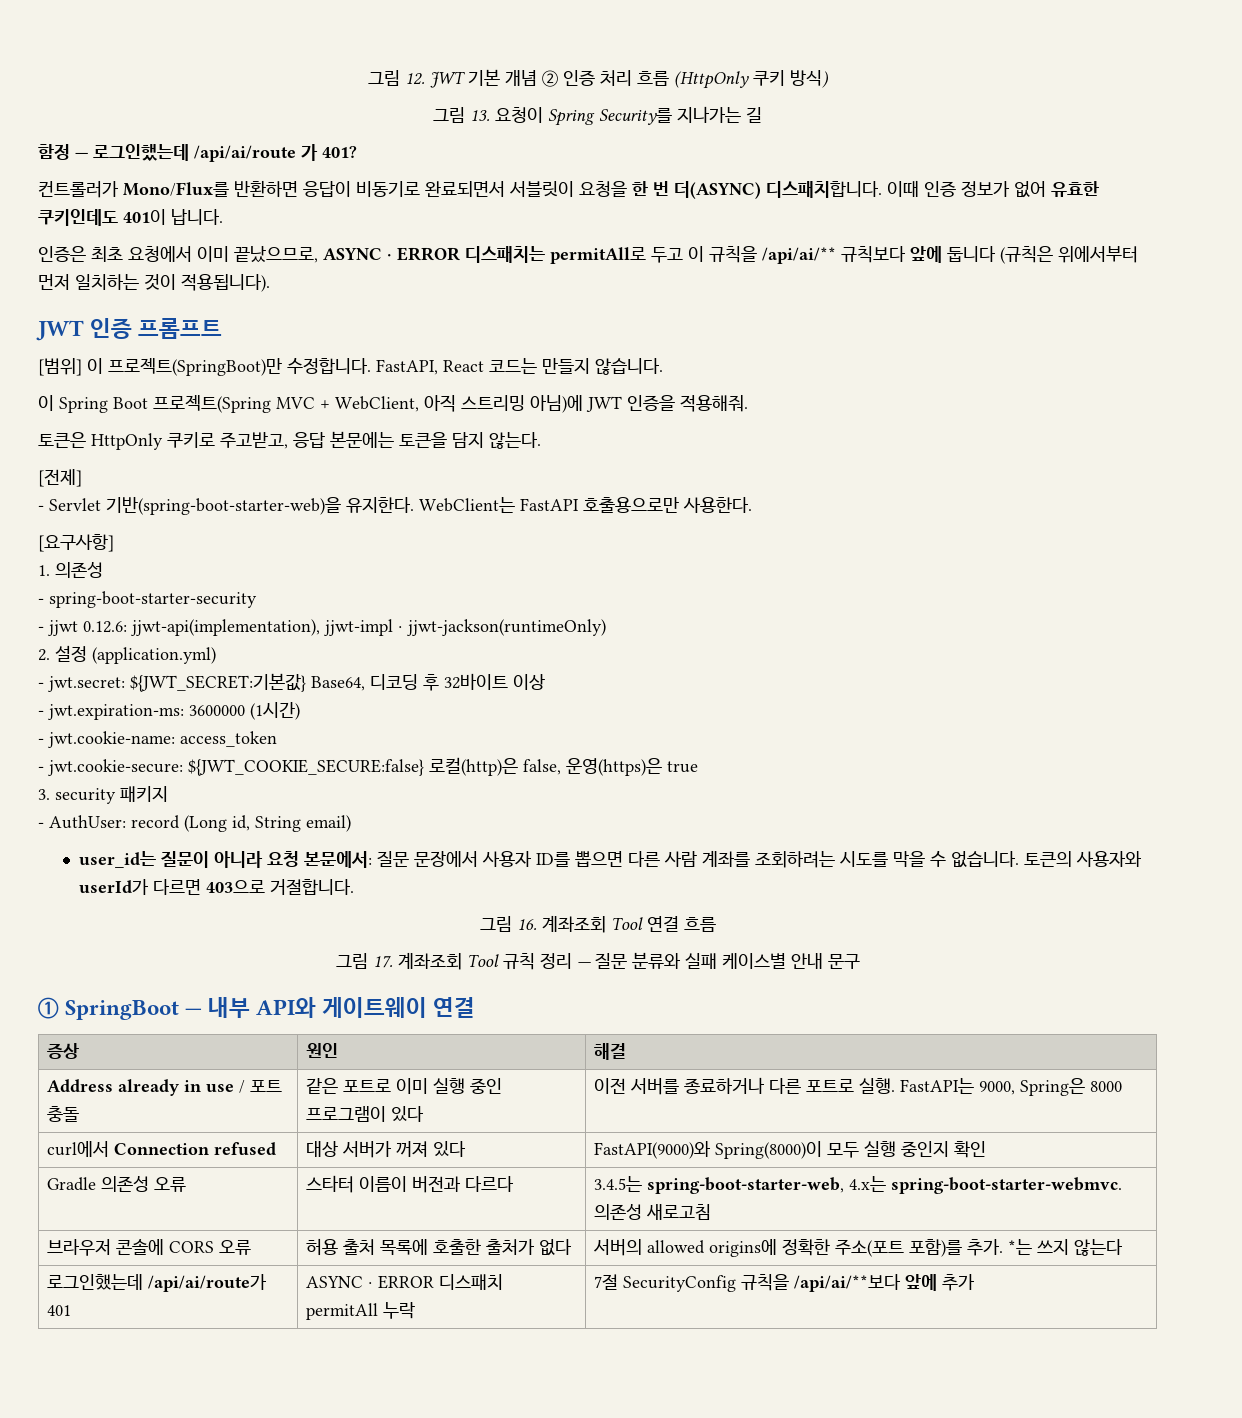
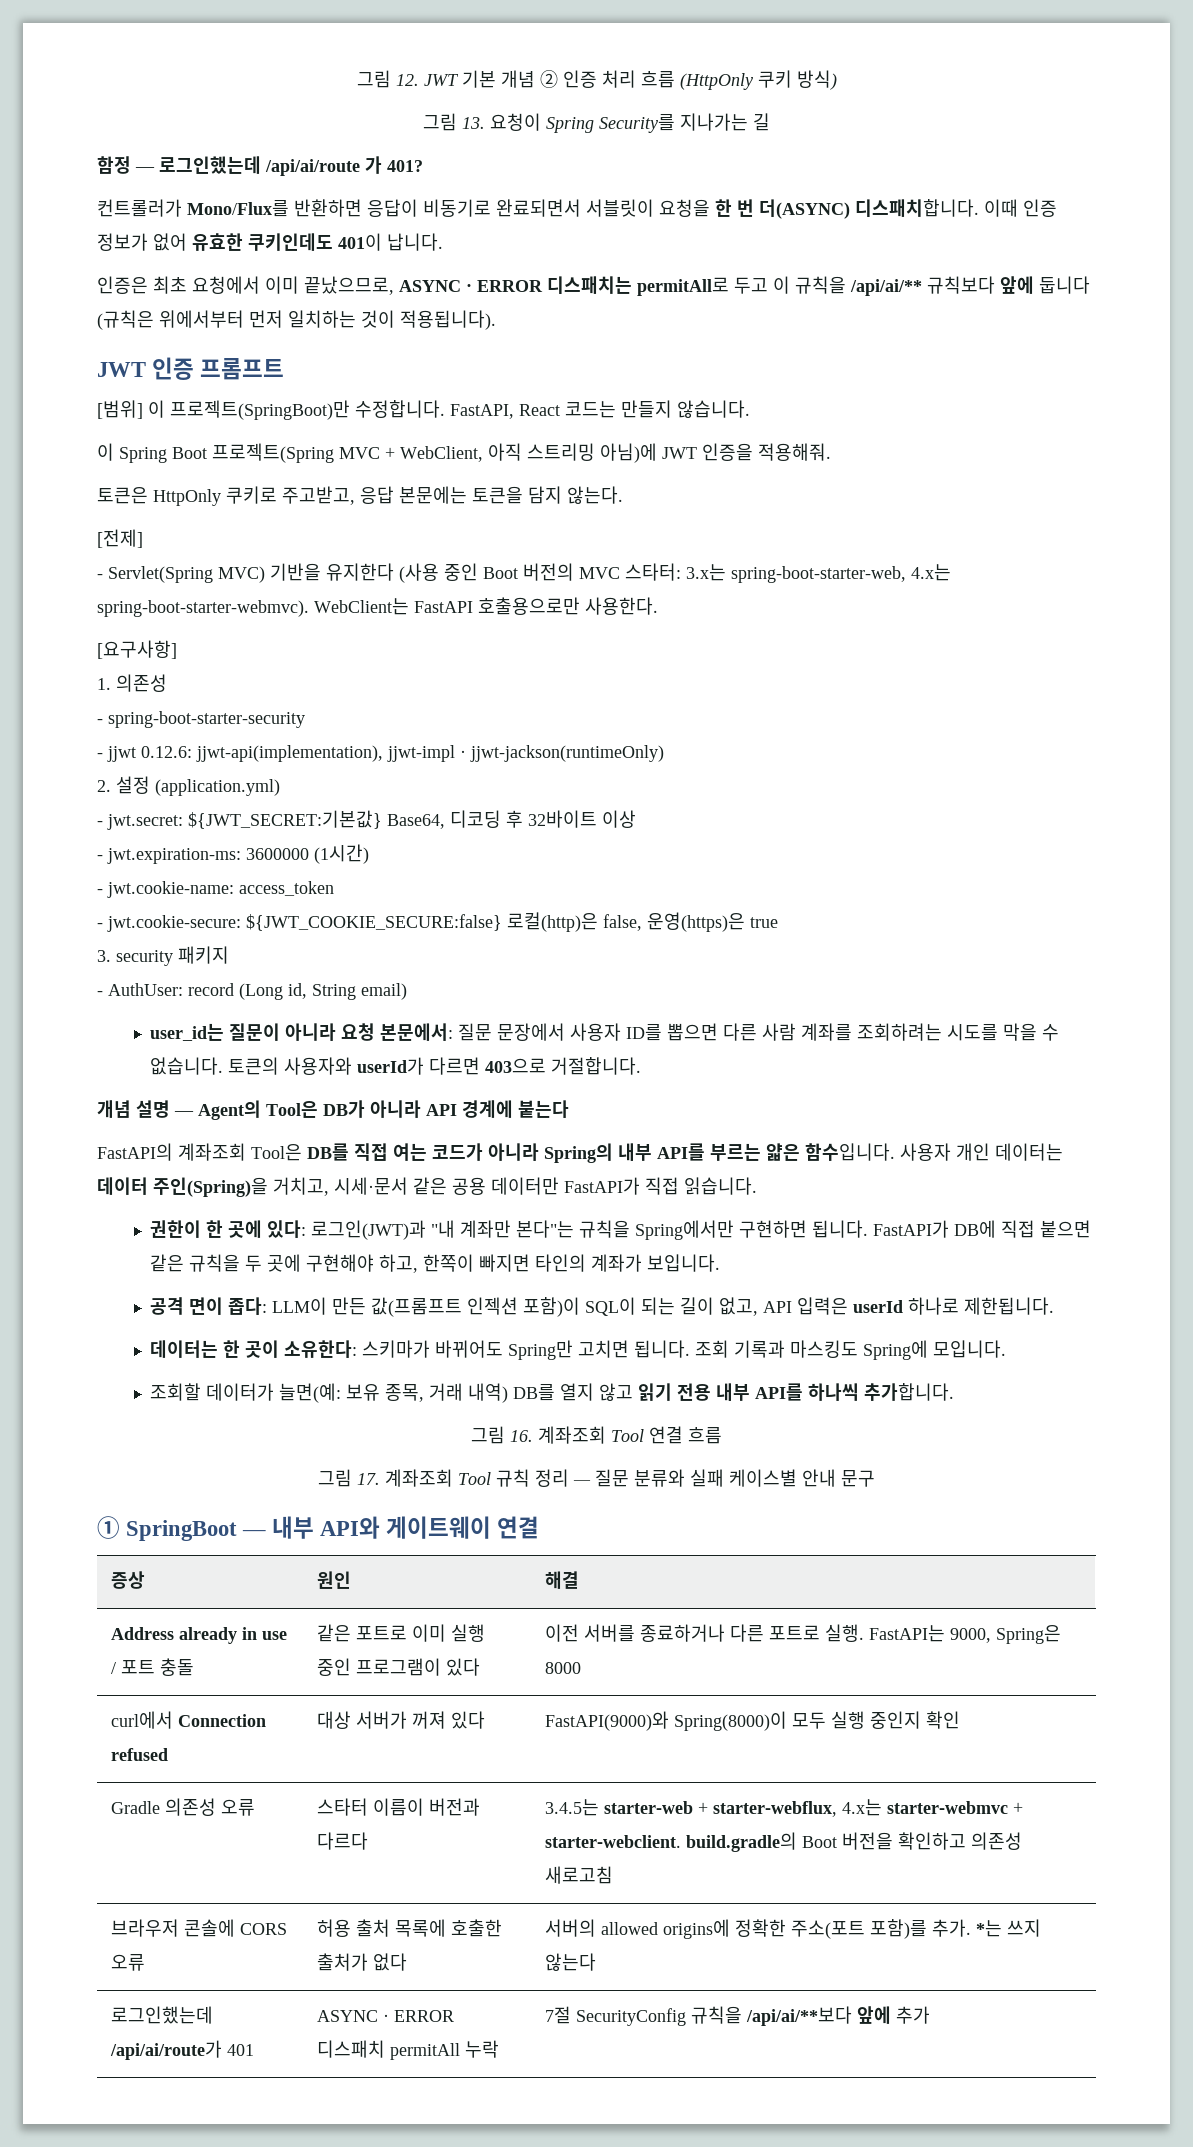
[49,497,414,515] Servlet 기반(spring-boot-starter-web)을 유지한다. -> [108,563,951,583] [97,600,309,617] Servlet(Spring MVC) 기반을 유지한다 (사용 중인 Boot 버전의 MVC 스타터: 3.x는 spring-boot-starter-web, 4.x는 spring-boot-starter-webmvc).
(354, 887) none -> [97,1100,569,1120] [97,1143,1063,1163] [97,1177,757,1197] [149,1220,1091,1240] [149,1254,720,1273] [149,1297,1054,1317] [149,1340,1006,1360] [149,1383,954,1403] // 개념 설명 — Agent의 Tool은 DB가 아니라 API 경계에 붙는다 // FastAPI의 계좌조회 Tool은 DB를 직접 여는 코드가 아니라 Spring의 내부 API를 부르는 얇은 함수입니다. 사용자 개인 데이터는 데이터 주인(Spring)을 거치고, 시세·문서 같은 공용 데이터만 FastAPI가 직접 읽습니다. // 권한이 한 곳에 있다: 로그인(JWT)과 "내 계좌만 본다"는 규칙을 Spring에서만 구현하면 됩니다. FastAPI가 DB에 직접 붙으면 같은 규칙을 두 곳에 구현해야 하고, 한쪽이 빠지면 타인의 계좌가 보입니다. // 공격 면이 좁다: LLM이 만든 값(프롬프트 인젝션 포함)이 SQL이 되는 길이 없고, API 입력은 userId 하나로 제한됩니다. // 데이터는 한 곳이 소유한다: 스키마가 바뀌어도 Spring만 고치면 됩니다. 조회 기록과 마스킹도 Spring에 모입니다. // 조회할 데이터가 늘면(예: 보유 종목, 거래 내역) DB를 열지 않고 읽기 전용 내부 API를 하나씩 추가합니다.
[647,1176,1123,1194] spring-boot-starter-web, 4.x는 spring-boot-starter-webmvc. -> [603,1799,1023,1817] [544,1832,966,1852] starter-web + starter-webflux, 4.x는 starter-webmvc + starter-webclient. build.gradle의 Boot 버전을 확인하고

